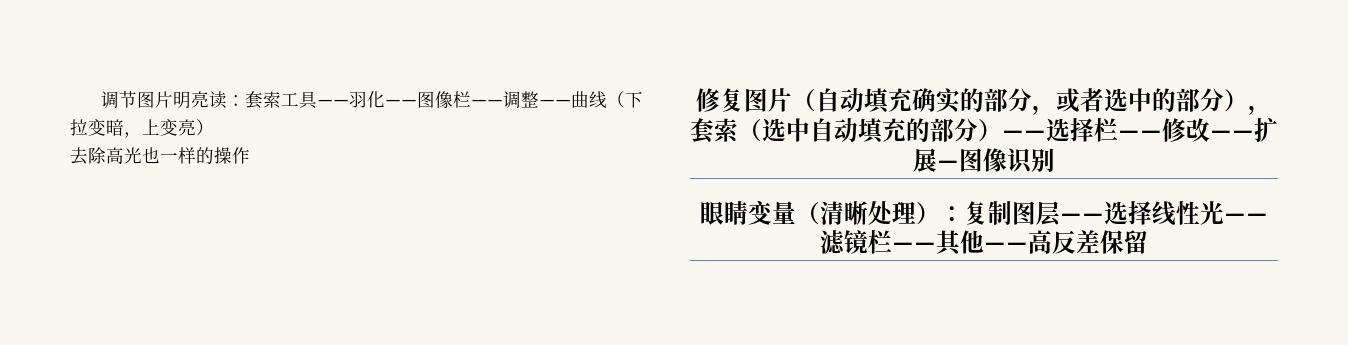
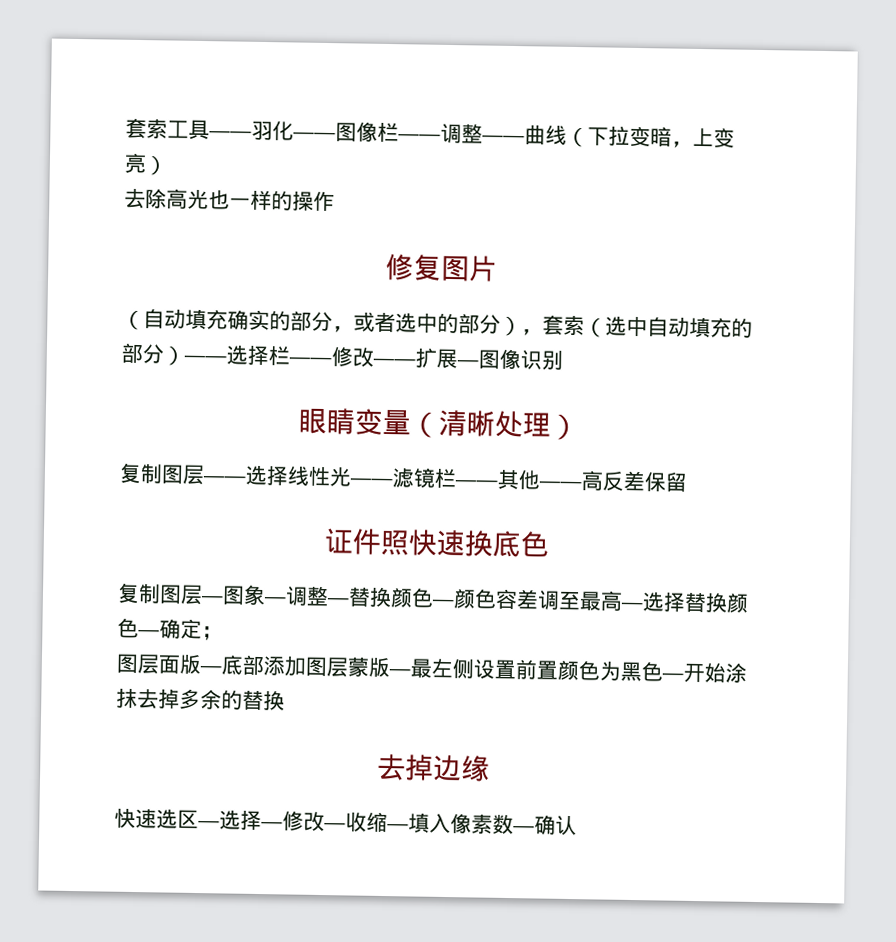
[101,91,246,109] 调节图片明亮读： -> (125, 128) none
(792, 100) none -> (498, 268) //
[940,206,964,222] ： -> (579, 427) //
(1148, 242) none -> [324,528,550,558] [117,582,749,613] [117,617,223,641] [116,653,747,684] [116,688,285,711] [377,753,490,782] [114,808,577,837] // 证件照快速换底色 // 复制图层—图象—调整—替换颜色—颜色容差调至最高—选择替换颜色—确定； // 图层面版—底部添加图层蒙版—最左侧设置前置颜色为黑色—开始涂抹去掉多余的替换 // 去掉边缘 // 快速选区—选择—修改—收缩—填入像素数—确认

